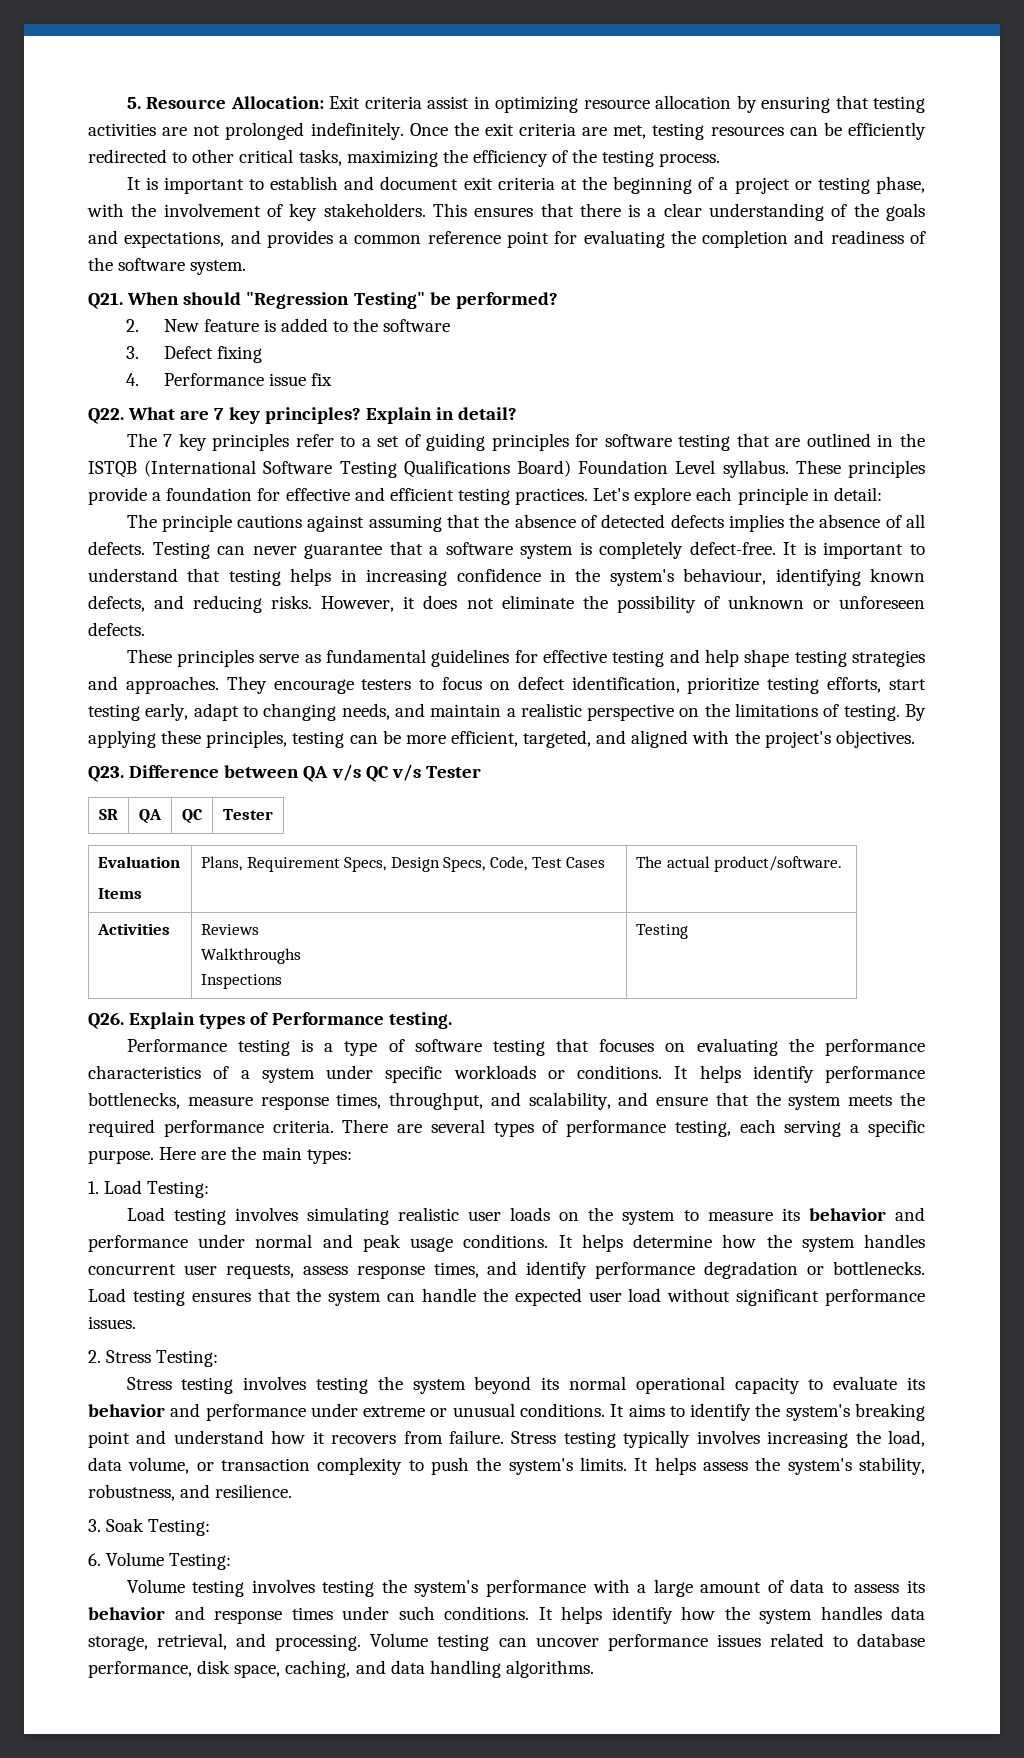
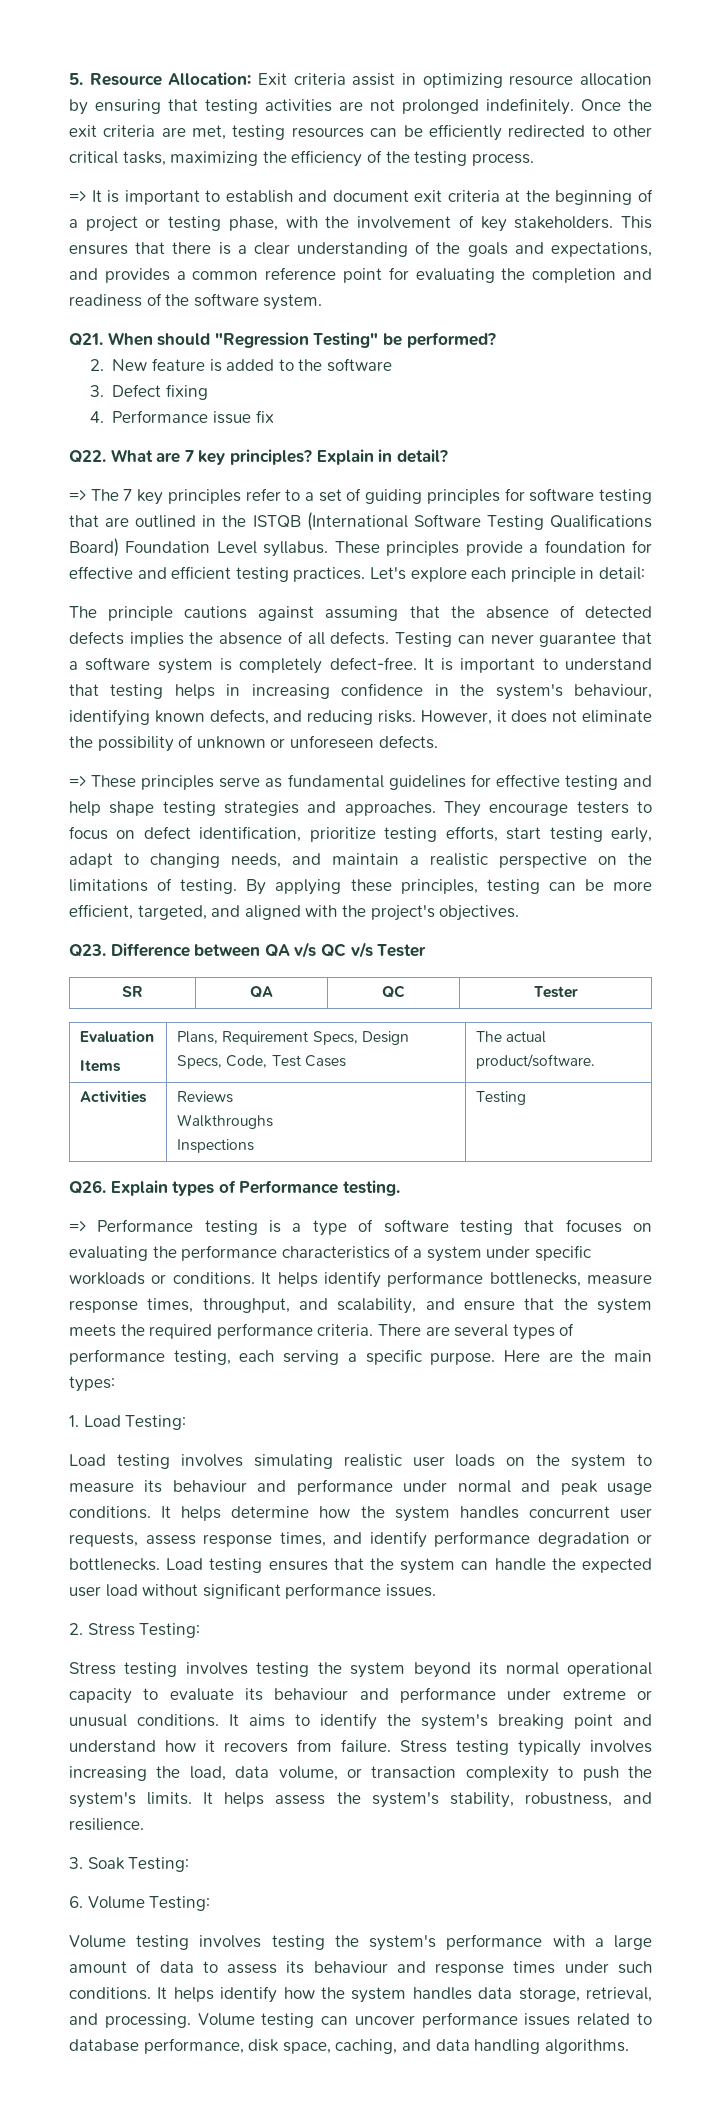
(721, 160) none -> [69,191,86,202] =>
(518, 413) none -> [69,490,86,501] =>
(145, 629) none -> [69,776,86,787] =>
(452, 1020) none -> [69,1221,86,1232] =>
[808,1208,886,1221] behavior -> [172,1480,247,1492] behaviour
[88,1404,165,1417] behavior -> [274,1688,349,1700] behaviour
[88,1607,165,1620] behavior -> [313,1961,388,1973] behaviour

